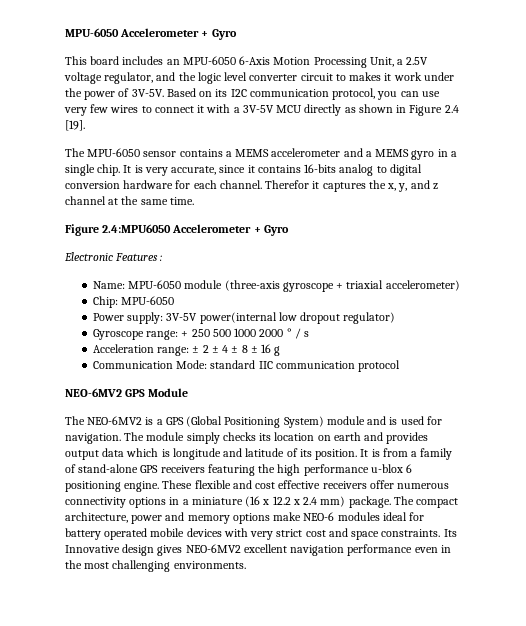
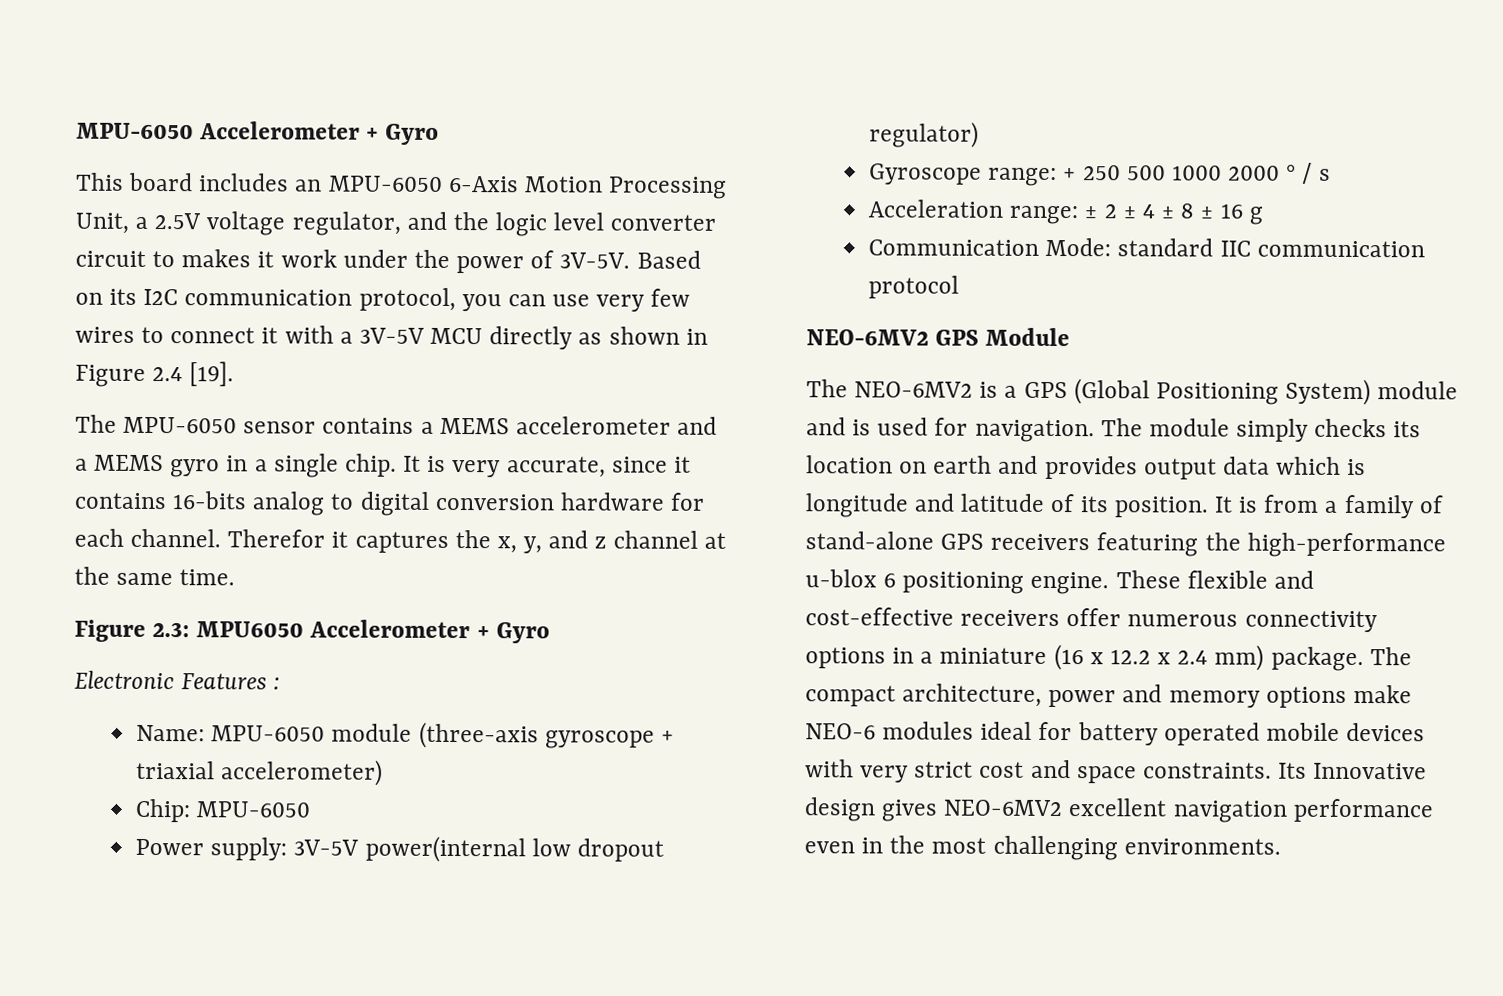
[102,224,172,233] 2.4:MPU6050 -> [152,621,305,638] 2.3: MPU6050
[277,464,369,476] high performance -> [1246,532,1446,558] high-performance
[255,480,321,489] cost effective -> [805,607,954,626] cost-effective

